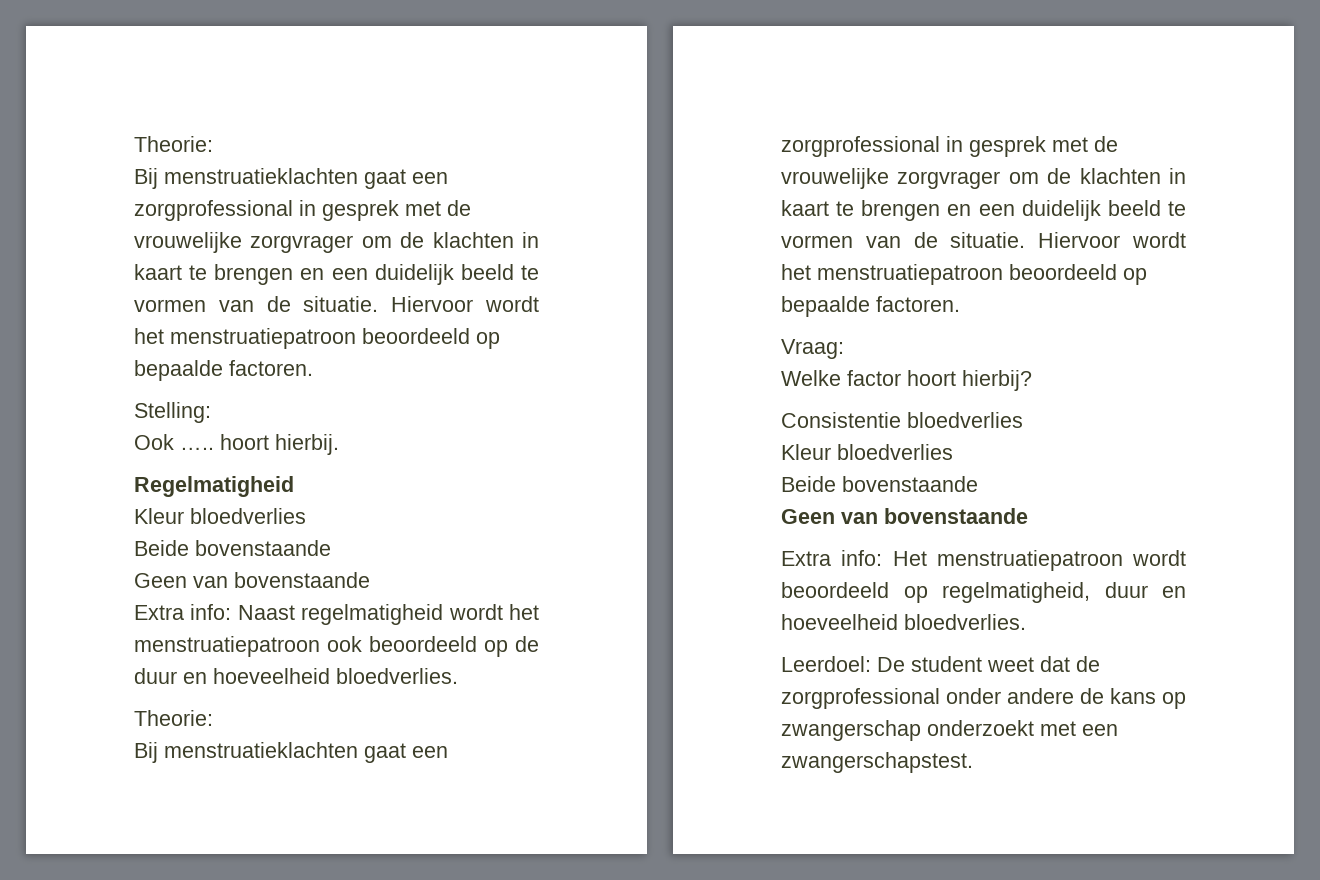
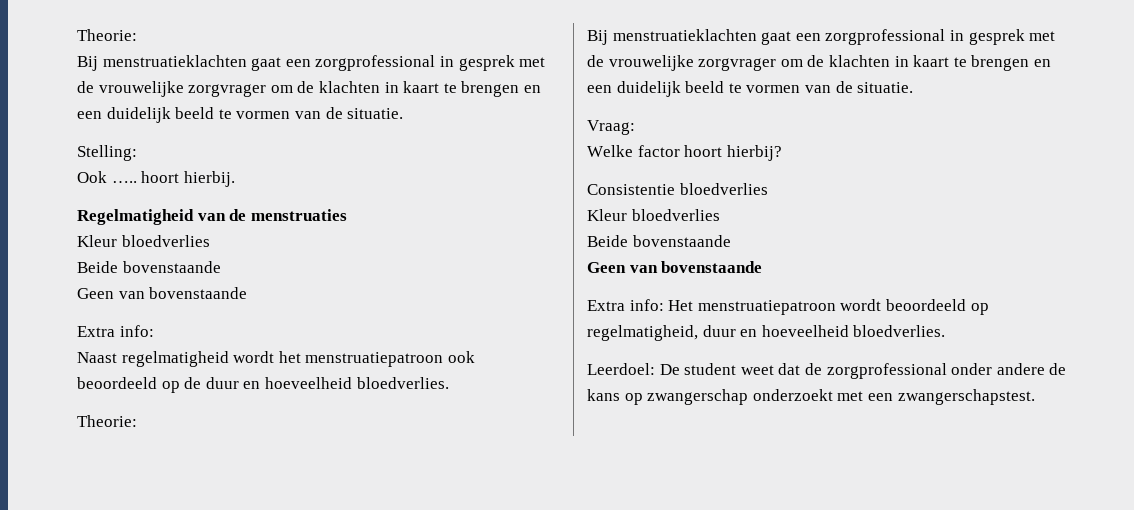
[391,296,539,312] [134,328,500,349] [134,360,313,381] Hiervoor wordt het menstruatiepatroon beoordeeld op bepaalde factoren. -> (404, 113) none
[134,508,306,524] [134,540,331,556] [134,572,370,588] [134,604,232,620] // Kleur bloedverlies // Beide bovenstaande // Geen van bovenstaande // Extra info: -> [197,209,347,221] [77,235,210,247] [77,261,221,273] [77,287,248,299] [77,325,154,337] van de menstruaties // Kleur bloedverlies // Beide bovenstaande // Geen van bovenstaande // Extra info: //
[1038,232,1186,248] [781,264,1147,285] [781,296,960,317] Hiervoor wordt het menstruatiepatroon beoordeeld op bepaalde factoren. -> (914, 87) none

